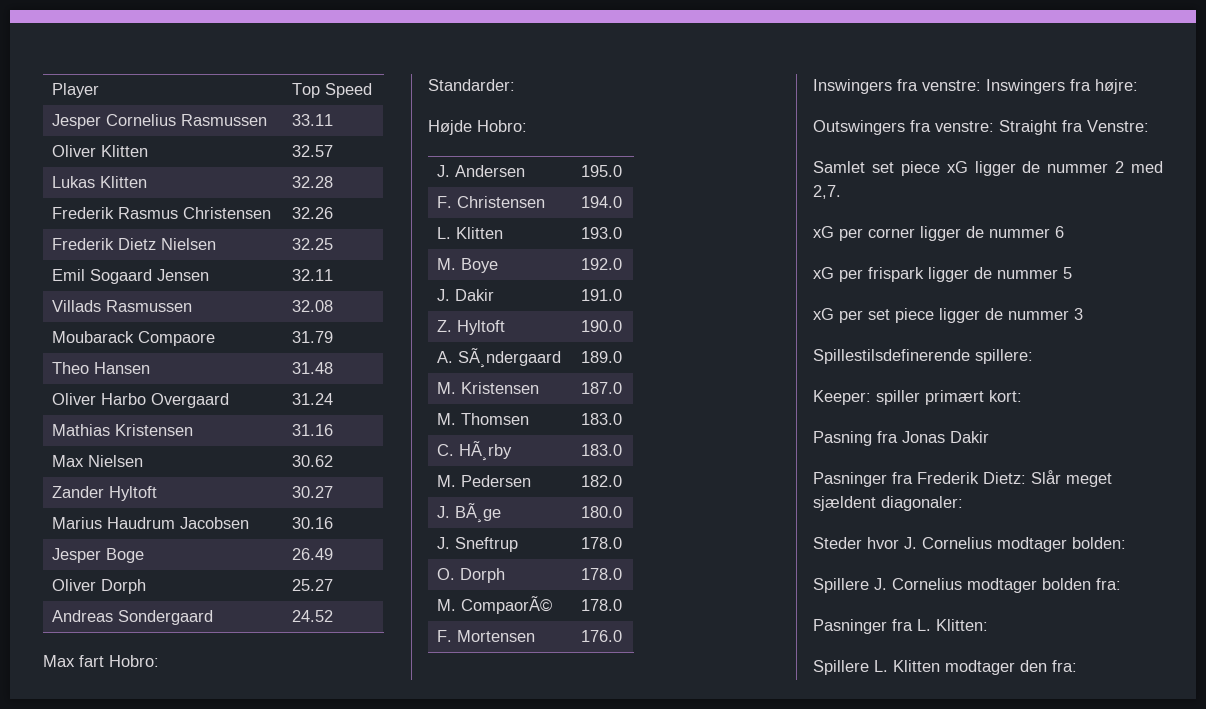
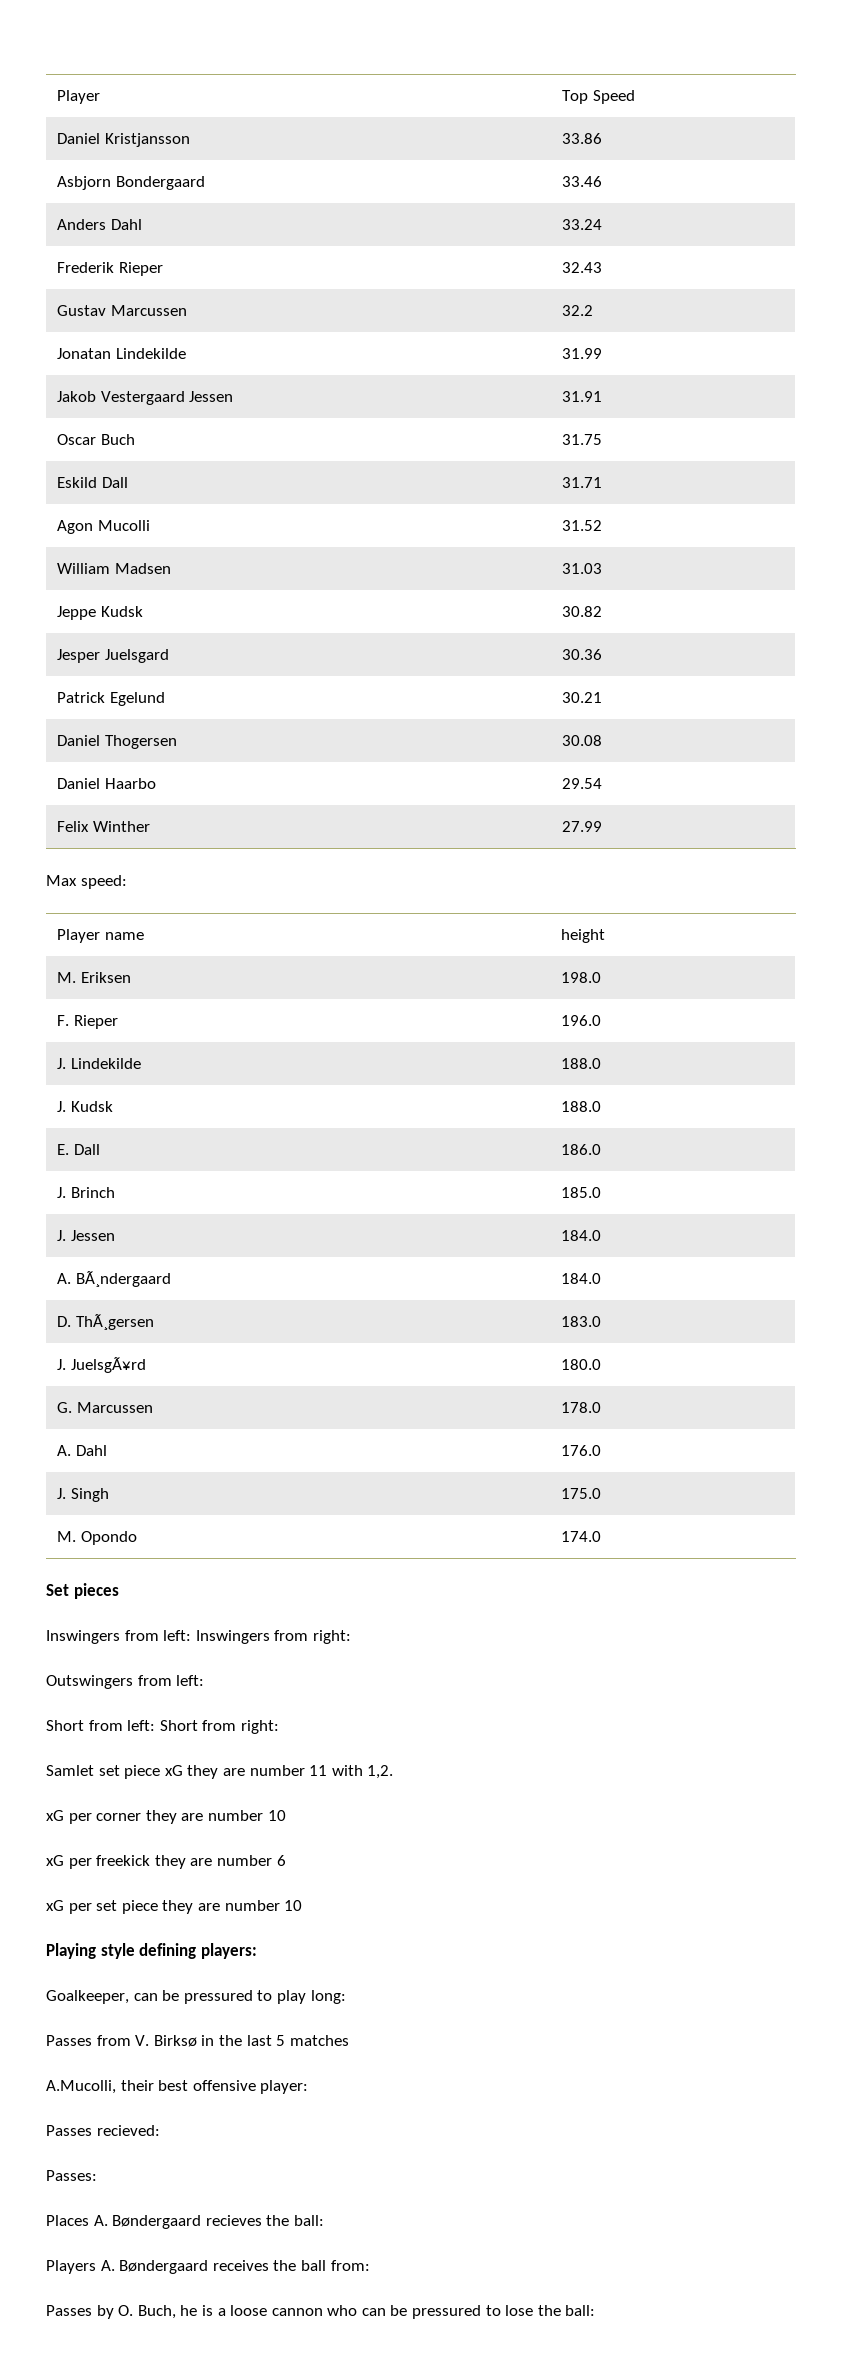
[52,114,268,129] [292,114,334,126] [52,145,149,157] [292,145,334,157] [52,176,148,188] [292,176,334,188] [52,207,272,219] [292,207,334,219] [52,238,217,250] [292,238,334,250] [52,269,210,284] [292,269,334,281] [52,300,193,312] [292,300,334,312] [52,331,216,346] [292,331,334,343] [52,362,151,374] [292,362,334,374] [52,393,230,408] [292,393,334,405] [52,424,194,436] [292,424,334,436] [52,455,144,467] [292,455,334,467] [52,486,158,501] [292,486,334,498] [52,517,250,529] [292,517,334,529] [52,548,145,563] [292,548,334,560] [52,579,147,594] [292,579,334,591] [52,610,214,625] [292,610,334,622] [43,655,159,667] [428,79,515,91] [428,120,527,135] [437,165,526,177] [581,165,623,177] [437,196,546,208] [581,196,623,208] [437,227,504,239] [581,227,623,239] [437,258,499,273] [581,258,623,270] [437,289,495,301] [581,289,623,301] [437,320,506,335] [581,320,623,332] [437,348,562,368] [581,351,623,363] [437,382,540,394] [581,382,623,394] [437,413,530,425] [581,413,623,425] [437,441,513,461] [581,444,623,456] [437,475,532,487] [581,475,623,487] [437,503,502,523] Jesper Cornelius Rasmussen | 33.11 // Oliver Klitten | 32.57 // Lukas Klitten | 32.28 // Frederik Rasmus Christensen | 32.26 // Frederik Dietz Nielsen | 32.25 // Emil Sogaard Jensen | 32.11 // Villads Rasmussen | 32.08 // Moubarack Compaore | 31.79 // Theo Hansen | 31.48 // Oliver Harbo Overgaard | 31.24 // Mathias Kristensen | 31.16 // Max Nielsen | 30.62 // Zander Hyltoft | 30.27 // Marius Haudrum Jacobsen | 30.16 // Jesper Boge | 26.49 // Oliver Dorph | 25.27 // Andreas Sondergaard | 24.52 // Max fart Hobro: // Standarder: // Højde Hobro: // J. Andersen | 195.0 // F. Christensen | 194.0 // L. Klitten | 193.0 // M. Boye | 192.0 // J. Dakir | 191.0 // Z. Hyltoft | 190.0 // A. SÃ¸ndergaard | 189.0 // M. Kristensen | 187.0 // M. Thomsen | 183.0 // C. HÃ¸rby | 183.0 // M. Pedersen | 182.0 // J. BÃ¸ge -> [57,133,190,147] [562,133,603,144] [57,176,205,190] [562,176,603,187] [57,219,142,230] [562,219,603,230] [57,262,163,276] [562,262,603,273] [57,305,187,316] [562,305,594,316] [57,348,186,359] [562,348,603,359] [57,391,234,405] [562,391,603,402] [57,434,135,445] [562,434,603,445] [57,477,128,488] [562,477,603,488] [57,520,150,534] [562,520,603,531] [57,563,171,574] [562,563,603,574] [57,606,143,620] [562,606,603,617] [57,649,169,663] [562,649,603,660] [57,692,165,706] [562,692,603,703] [57,735,177,749] [562,735,603,746] [57,778,156,789] [562,778,603,789] [57,821,150,832] [562,821,603,832] [46,875,127,889] [57,929,144,943] [561,929,606,943] [57,972,131,983] [561,972,602,983] [57,1015,118,1029] [561,1015,602,1026] [57,1058,141,1069] [561,1058,602,1069] [57,1101,113,1112] [561,1101,602,1112] [57,1144,100,1155] [561,1144,602,1155] [57,1187,115,1198] [561,1187,602,1198] [57,1230,115,1241] [561,1230,602,1241] [57,1271,171,1287] [561,1273,602,1284] [57,1314,154,1330] [561,1316,602,1327] [57,1357,146,1373] Daniel Kristjansson | 33.86 // Asbjorn Bondergaard | 33.46 // Anders Dahl | 33.24 // Frederik Rieper | 32.43 // Gustav Marcussen | 32.2 // Jonatan Lindekilde | 31.99 // Jakob Vestergaard Jessen | 31.91 // Oscar Buch | 31.75 // Eskild Dall | 31.71 // Agon Mucolli | 31.52 // William Madsen | 31.03 // Jeppe Kudsk | 30.82 // Jesper Juelsgard | 30.36 // Patrick Egelund | 30.21 // Daniel Thogersen | 30.08 // Daniel Haarbo | 29.54 // Felix Winther | 27.99 // Max speed: // Player name | height // M. Eriksen | 198.0 // F. Rieper | 196.0 // J. Lindekilde | 188.0 // J. Kudsk | 188.0 // E. Dall | 186.0 // J. Brinch | 185.0 // J. Jessen | 184.0 // A. BÃ¸ndergaard | 184.0 // D. ThÃ¸gersen | 183.0 // J. JuelsgÃ¥rd
[437,537,519,552] [581,537,623,549] [437,568,506,583] [581,568,623,580] [437,596,553,614] [581,599,623,611] [437,630,536,642] [581,630,623,642] [813,79,1138,94] [813,120,1149,135] [813,161,1163,176] [813,185,841,199] [813,226,1064,241] [813,267,1072,282] [813,308,1083,323] [813,349,1033,364] [813,390,1022,405] [813,431,989,446] [813,470,1112,487] [813,496,963,511] [813,537,1126,552] [813,578,1121,593] [813,619,988,634] [813,660,1077,675] J. Sneftrup | 178.0 // O. Dorph | 178.0 // M. CompaorÃ© | 178.0 // F. Mortensen | 176.0 // Inswingers fra venstre: Inswingers fra højre: // Outswingers fra venstre: Straight fra Venstre: // Samlet set piece xG ligger de nummer 2 med 2,7. // xG per corner ligger de nummer 6 // xG per frispark ligger de nummer 5 // xG per set piece ligger de nummer 3 // Spillestilsdefinerende spillere: // Keeper: spiller primært kort: // Pasning fra Jonas Dakir // Pasninger fra Frederik Dietz: Slår meget sjældent diagonaler: // Steder hvor J. Cornelius modtager bolden: // Spillere J. Cornelius modtager bolden fra: // Pasninger fra L. Klitten: // Spillere L. Klitten modtager den fra: -> [57,1402,153,1413] [561,1402,602,1413] [57,1445,107,1456] [561,1445,602,1456] [57,1488,109,1502] [561,1488,602,1499] [57,1531,137,1545] [561,1531,602,1542] [46,1583,119,1599] [46,1630,351,1644] [46,1675,205,1689] [46,1720,279,1734] [46,1765,394,1779] [46,1810,286,1824] [46,1855,286,1869] [46,1900,303,1914] [46,1943,257,1959] [46,1990,346,2004] [46,2035,349,2047] [46,2080,309,2094] [46,2125,160,2136] [46,2170,97,2181] [46,2215,324,2229] [46,2260,370,2274] [46,2305,596,2319] G. Marcussen | 178.0 // A. Dahl | 176.0 // J. Singh | 175.0 // M. Opondo | 174.0 // Set pieces // Inswingers from left: Inswingers from right: // Outswingers from left: // Short from left: Short from right: // Samlet set piece xG they are number 11 with 1,2. // xG per corner they are number 10 // xG per freekick they are number 6 // xG per set piece they are number 10 // Playing style defining players: // Goalkeeper, can be pressured to play long: // Passes from V. Birksø in the last 5 matches // A.Mucolli, their best offensive player: // Passes recieved: // Passes: // Places A. Bøndergaard recieves the ball: // Players A. Bøndergaard receives the ball from: // Passes by O. Buch, he is a loose cannon who can be pressured to lose the ball:

